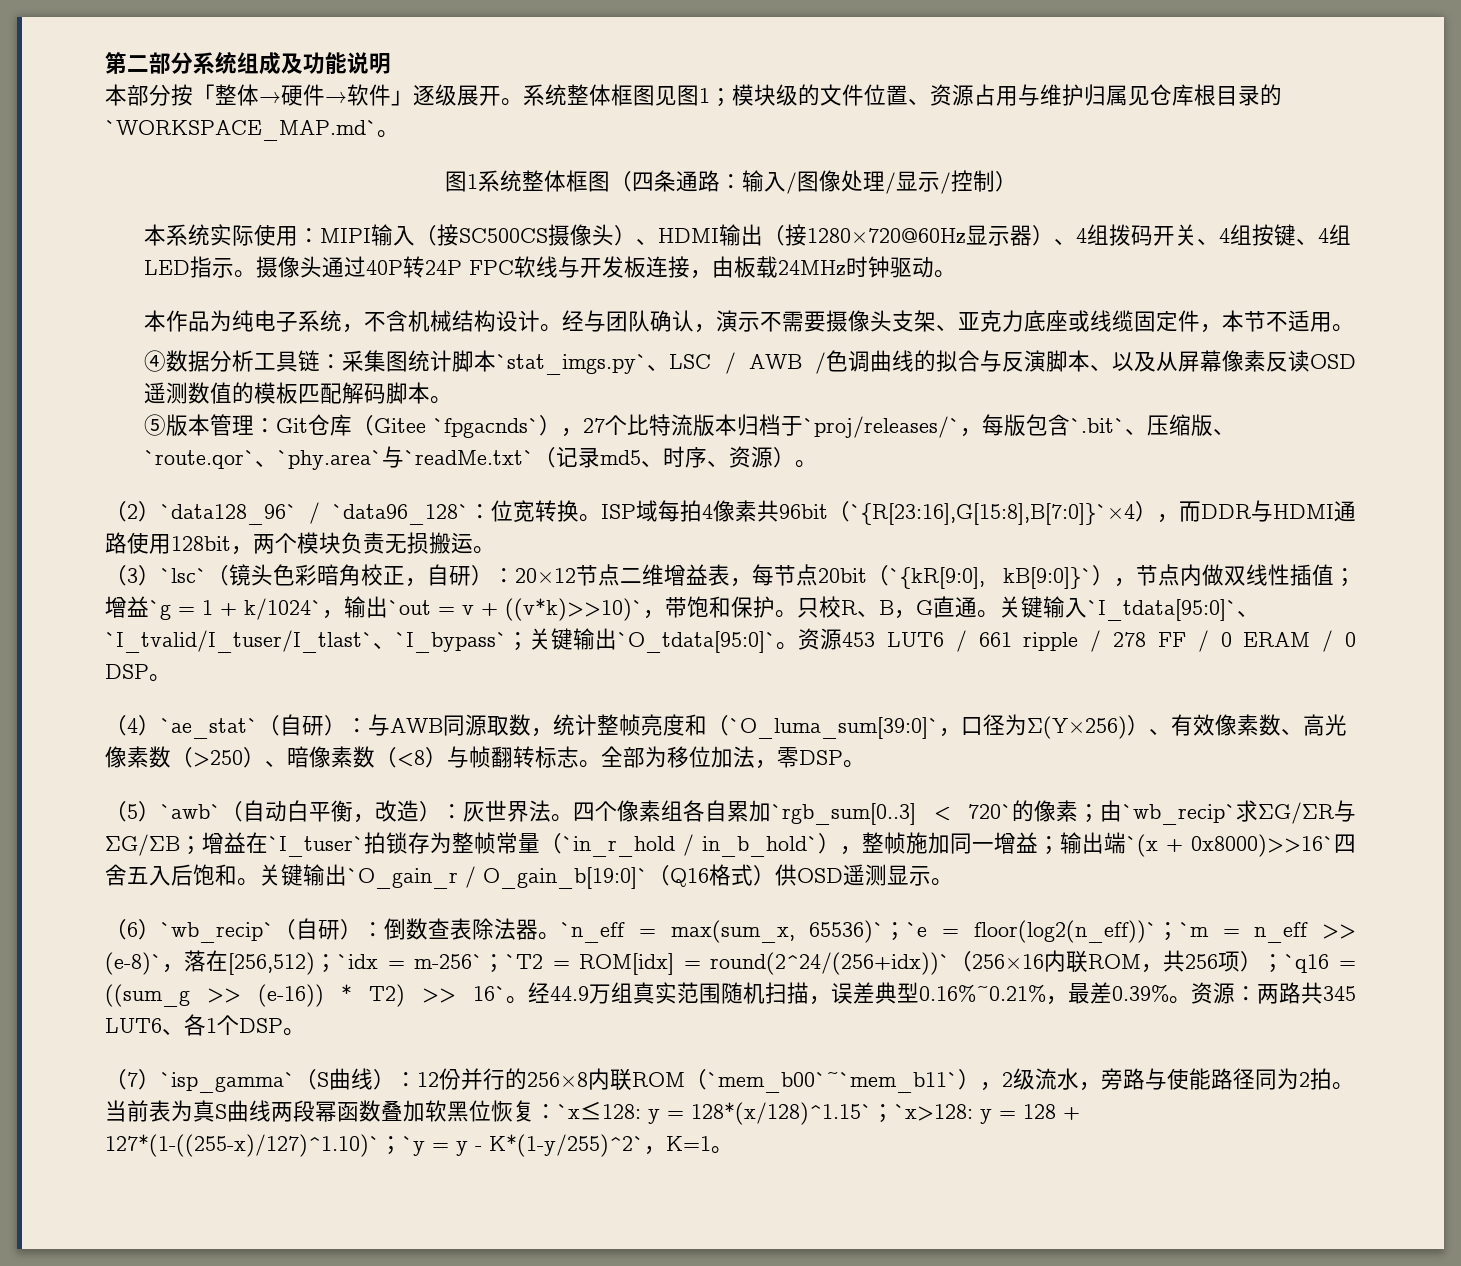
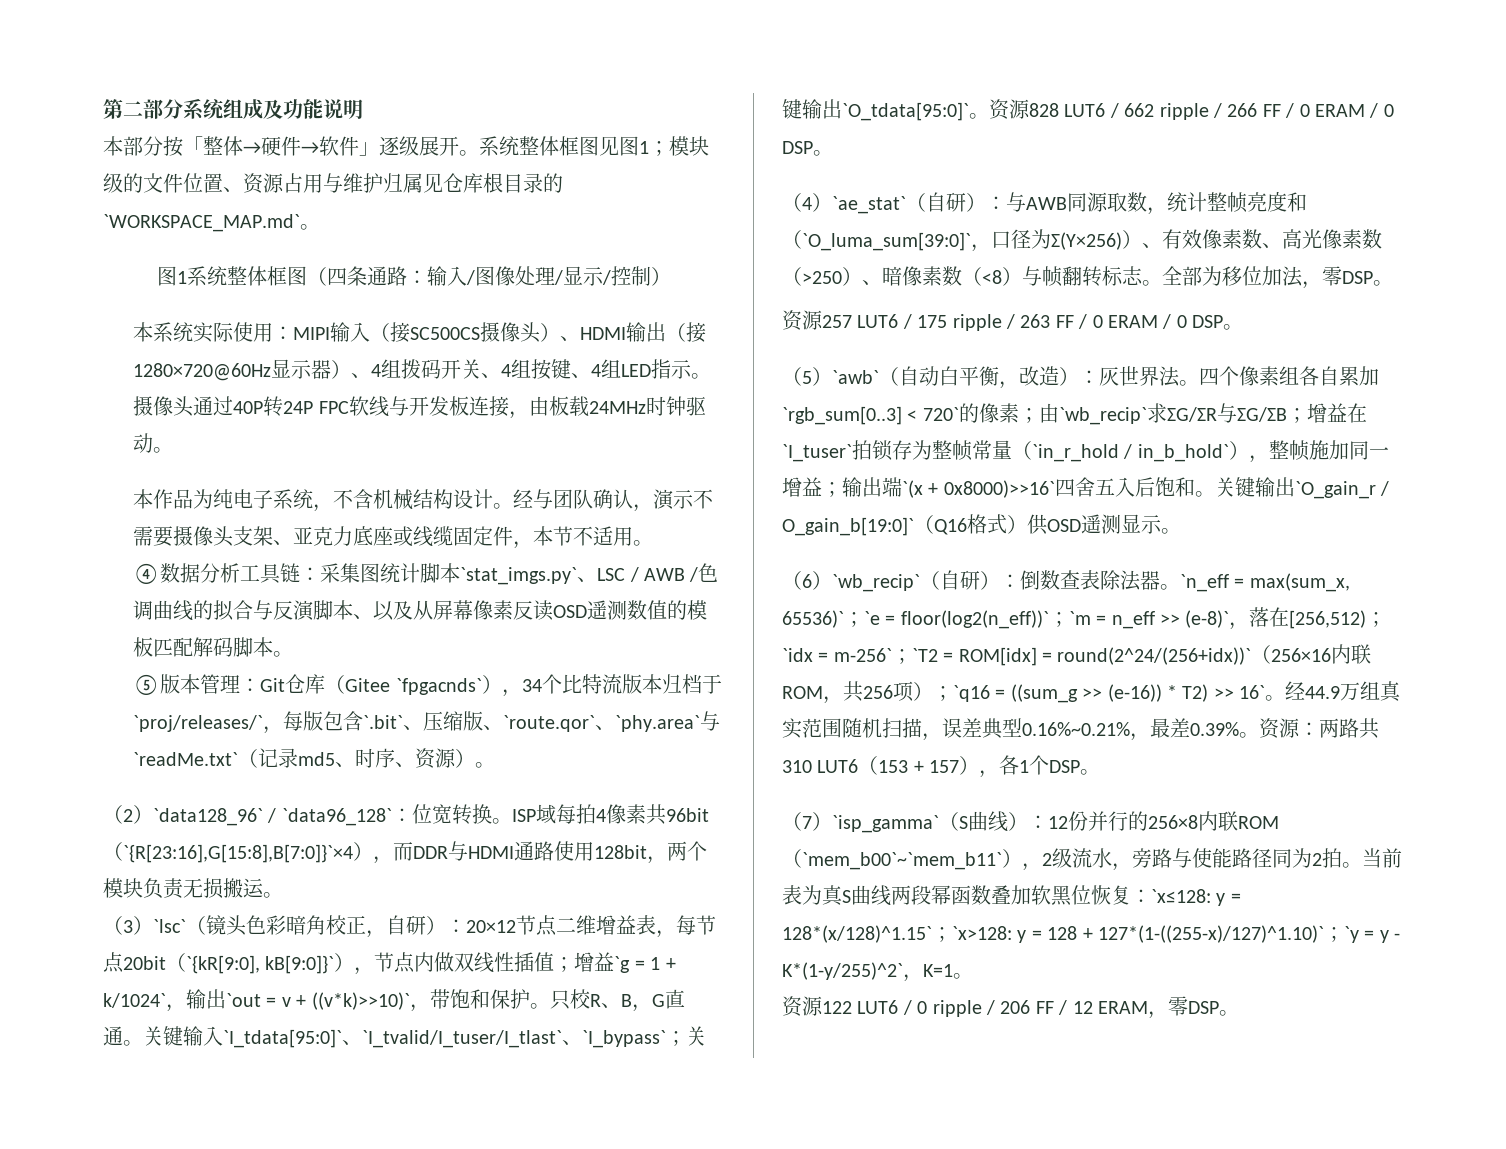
[583,418,606,433] 27 -> [521,679,542,692] 34
[842,630,1147,652] 453 LUT6 / 661 ripple / 278 -> [1029,103,1258,120] 828 LUT6 / 662 ripple / 266
(865, 764) none -> [782,310,1244,331] // 资源257 LUT6 / 175 ripple / 263 FF / 0 ERAM / 0 DSP。
[1323,986,1356,1001] [105,1018,184,1035] 345 LUT6、 -> [782,756,1000,778] 310 LUT6（153 + 157），
(733, 1150) none -> [782,996,1239,1019] // 资源122 LUT6 / 0 ripple / 206 FF / 12 ERAM，零DSP。

